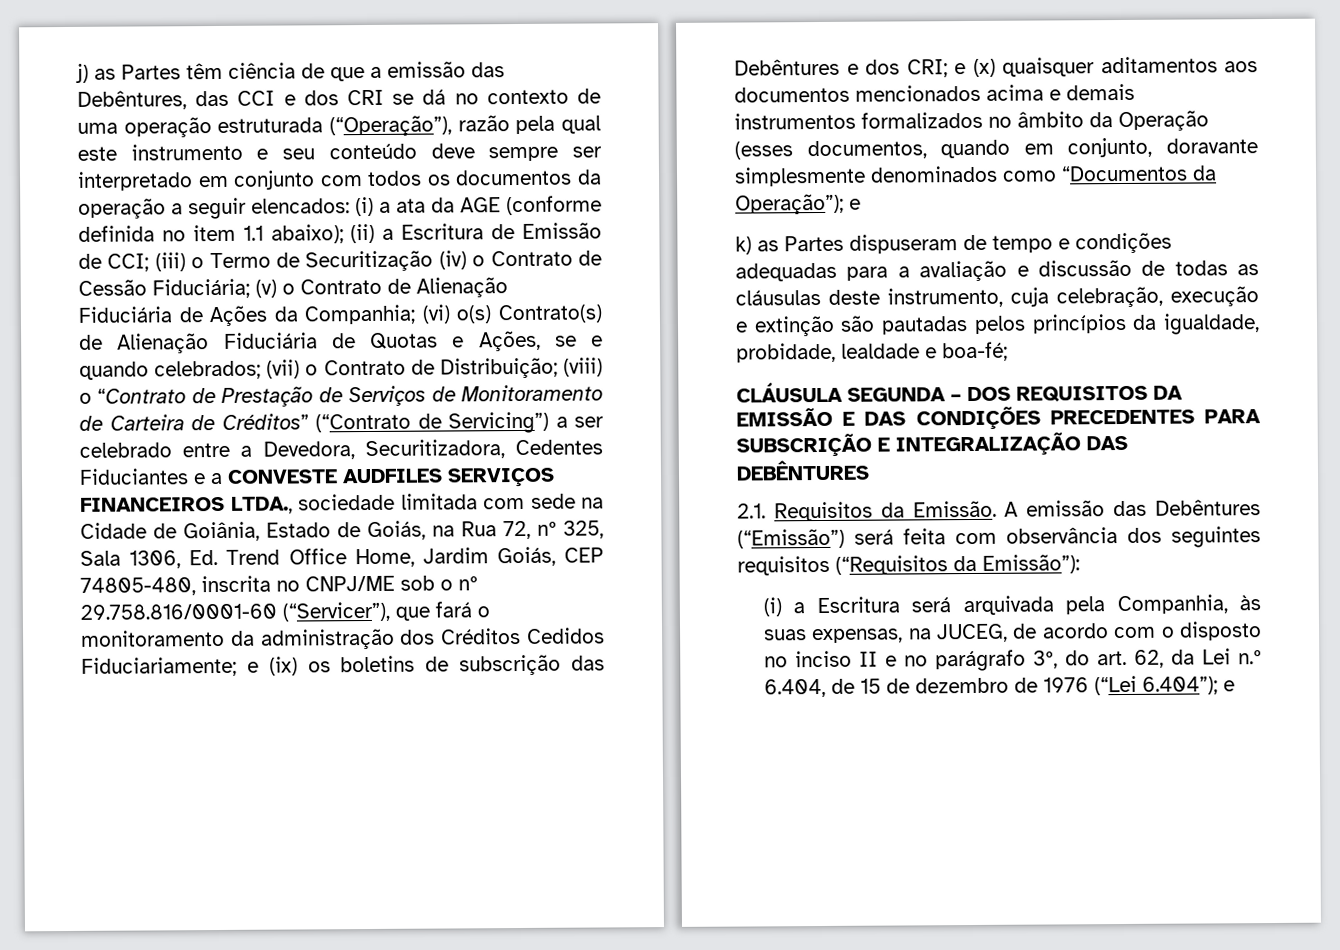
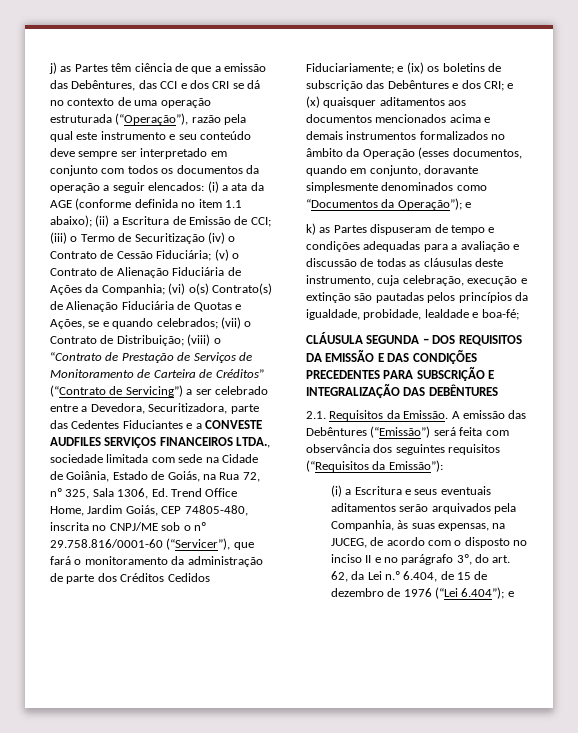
(505, 449) none -> [230,404,259,414] [50,420,68,429] parte das
(395, 639) none -> [50,573,95,584] de parte
[911,595,1054,616] será arquivada -> [404,486,491,495] [330,503,491,514] e seus eventuais aditamentos serão arquivados

